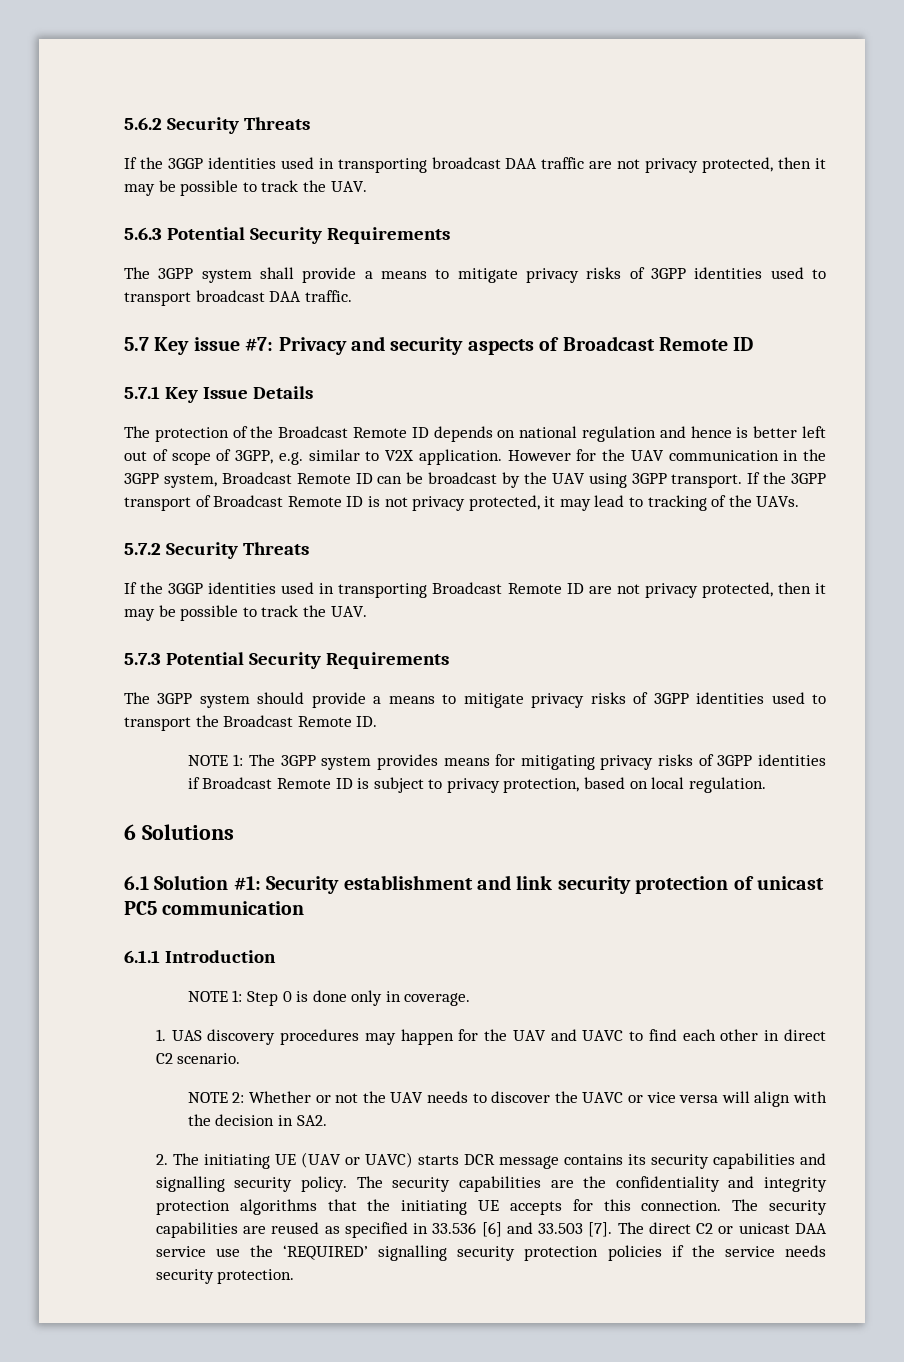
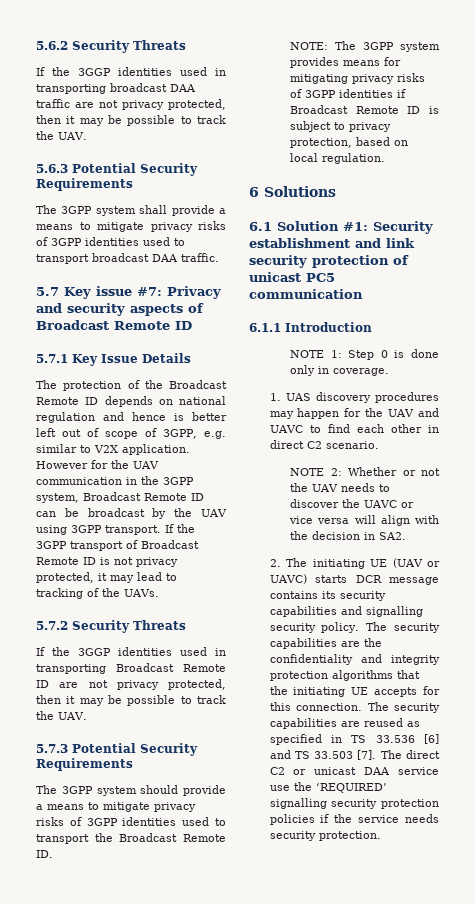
[187,754,244,766] NOTE 1: -> [290,42,329,50] NOTE:
(429, 1228) none -> [351,735,367,743] TS
(533, 1228) none -> [294,751,310,759] TS

